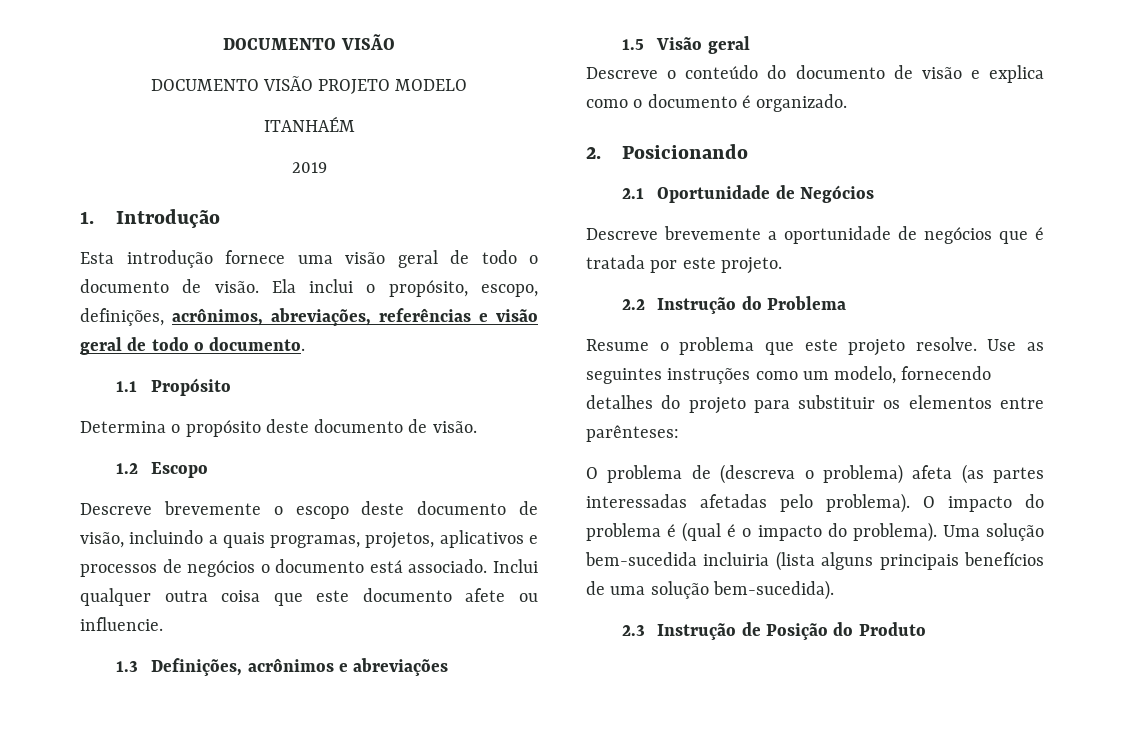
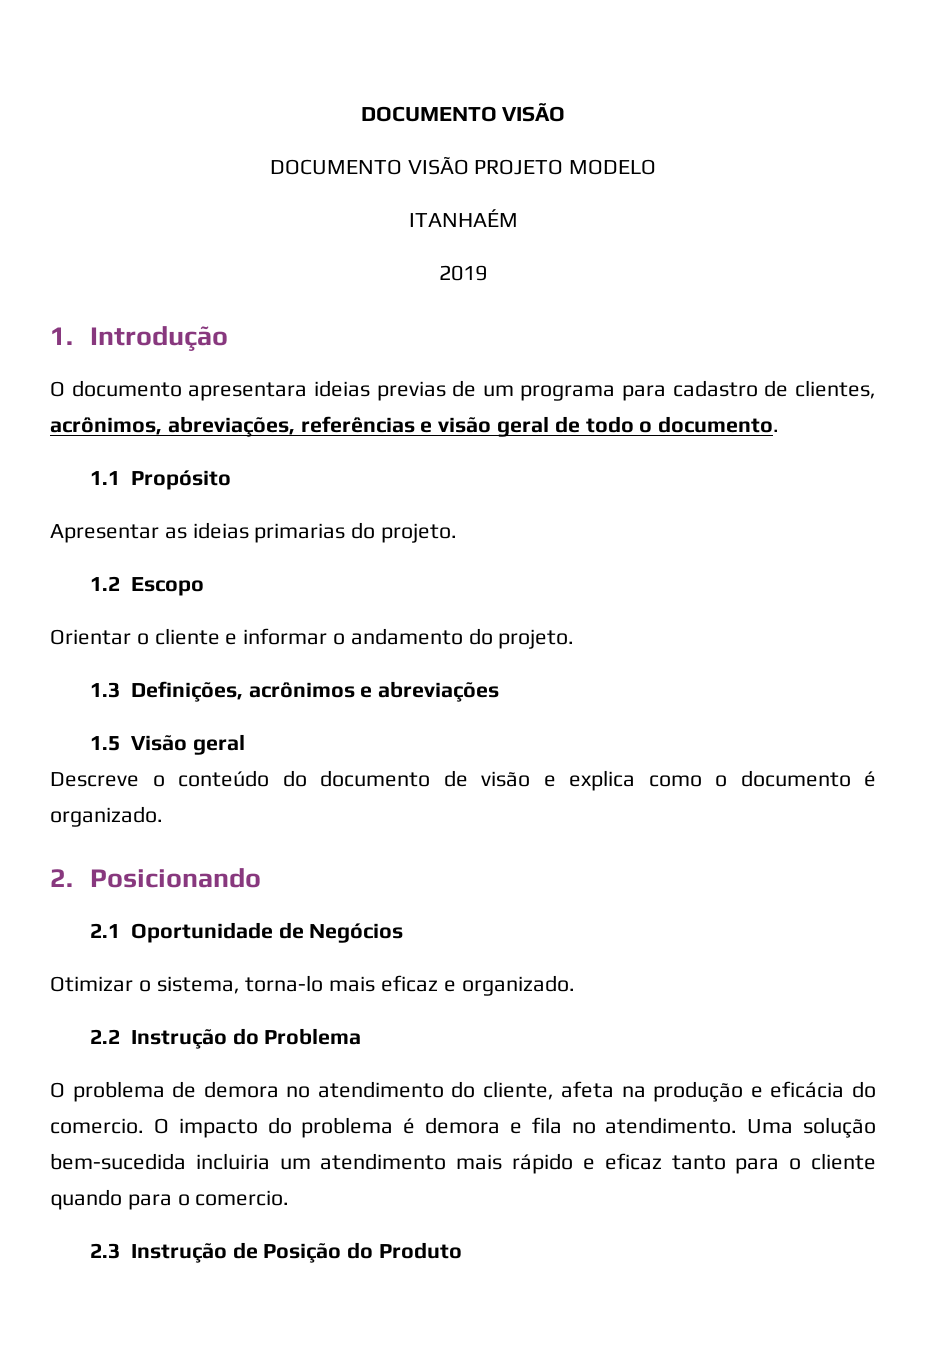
[80,250,538,268] [80,279,538,297] [80,308,164,326] Esta introdução fornece uma visão geral de todo o documento de visão. Ela inclui o propósito, escopo, definições, -> [50,380,876,401] O documento apresentara ideias previas de um programa para cadastro de clientes,
[80,419,477,437] [115,462,209,478] [80,501,538,519] [80,530,538,549] [80,559,538,577] [80,588,538,606] [80,617,163,631] Determina o propósito deste documento de visão. // 1.2 Escopo // Descreve brevemente o escopo deste documento de visão, incluindo a quais programas, projetos, aplicativos e processos de negócios o documento está associado. Inclui qualquer outra coisa que este documento afete ou influencie. -> [50,522,458,543] [90,576,204,596] [50,628,575,649] Apresentar as ideias primarias do projeto. // 1.2 Escopo // Orientar o cliente e informar o andamento do projeto.
[586,226,1044,244] [586,255,782,274] [621,296,847,314] [586,337,1044,356] [586,366,992,384] [586,395,1044,414] [586,425,679,442] [586,464,1044,484] [586,493,910,513] Descreve brevemente a oportunidade de negócios que é tratada por este projeto. // 2.2 Instrução do Problema // Resume o problema que este projeto resolve. Use as seguintes instruções como um modelo, fornecendo detalhes do projeto para substituir os elementos entre parênteses: // O problema de (descreva o problema) afeta (as partes interessadas afetadas pelo problema). -> [50,975,575,996] [90,1028,362,1049] [50,1081,877,1102] [50,1118,144,1134] Otimizar o sistema, torna-lo mais eficaz e organizado. // 2.2 Instrução do Problema // O problema de demora no atendimento do cliente, afeta na produção e eficácia do comercio.
[682,522,1044,542] [585,551,1044,571] [586,580,834,600] (qual é o impacto do problema). Uma solução bem-sucedida incluiria (lista alguns principais benefícios de uma solução bem-sucedida). -> [424,1117,876,1138] [50,1153,877,1174] [50,1189,290,1210] demora e fila no atendimento. Uma solução bem-sucedida incluiria um atendimento mais rápido e eficaz tanto para o cliente quando para o comercio.

